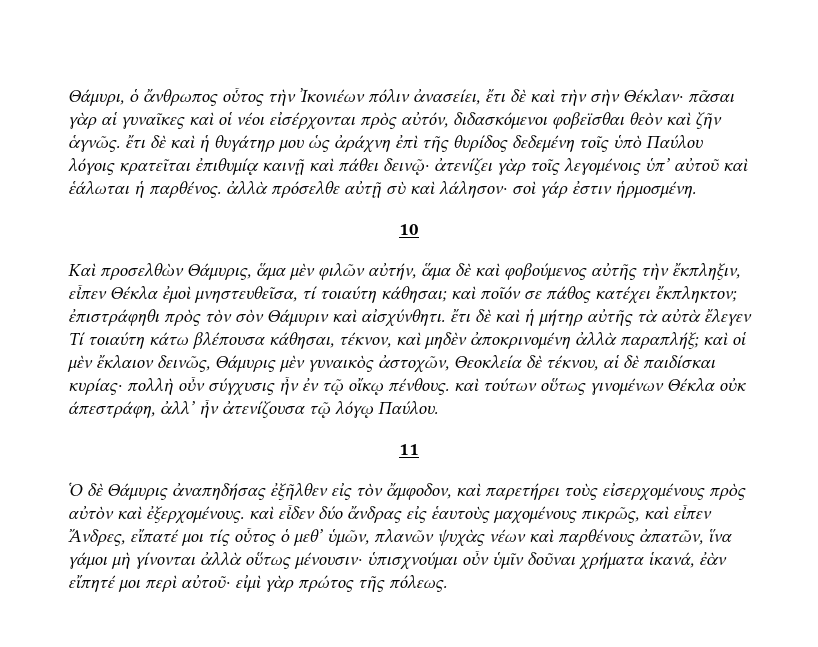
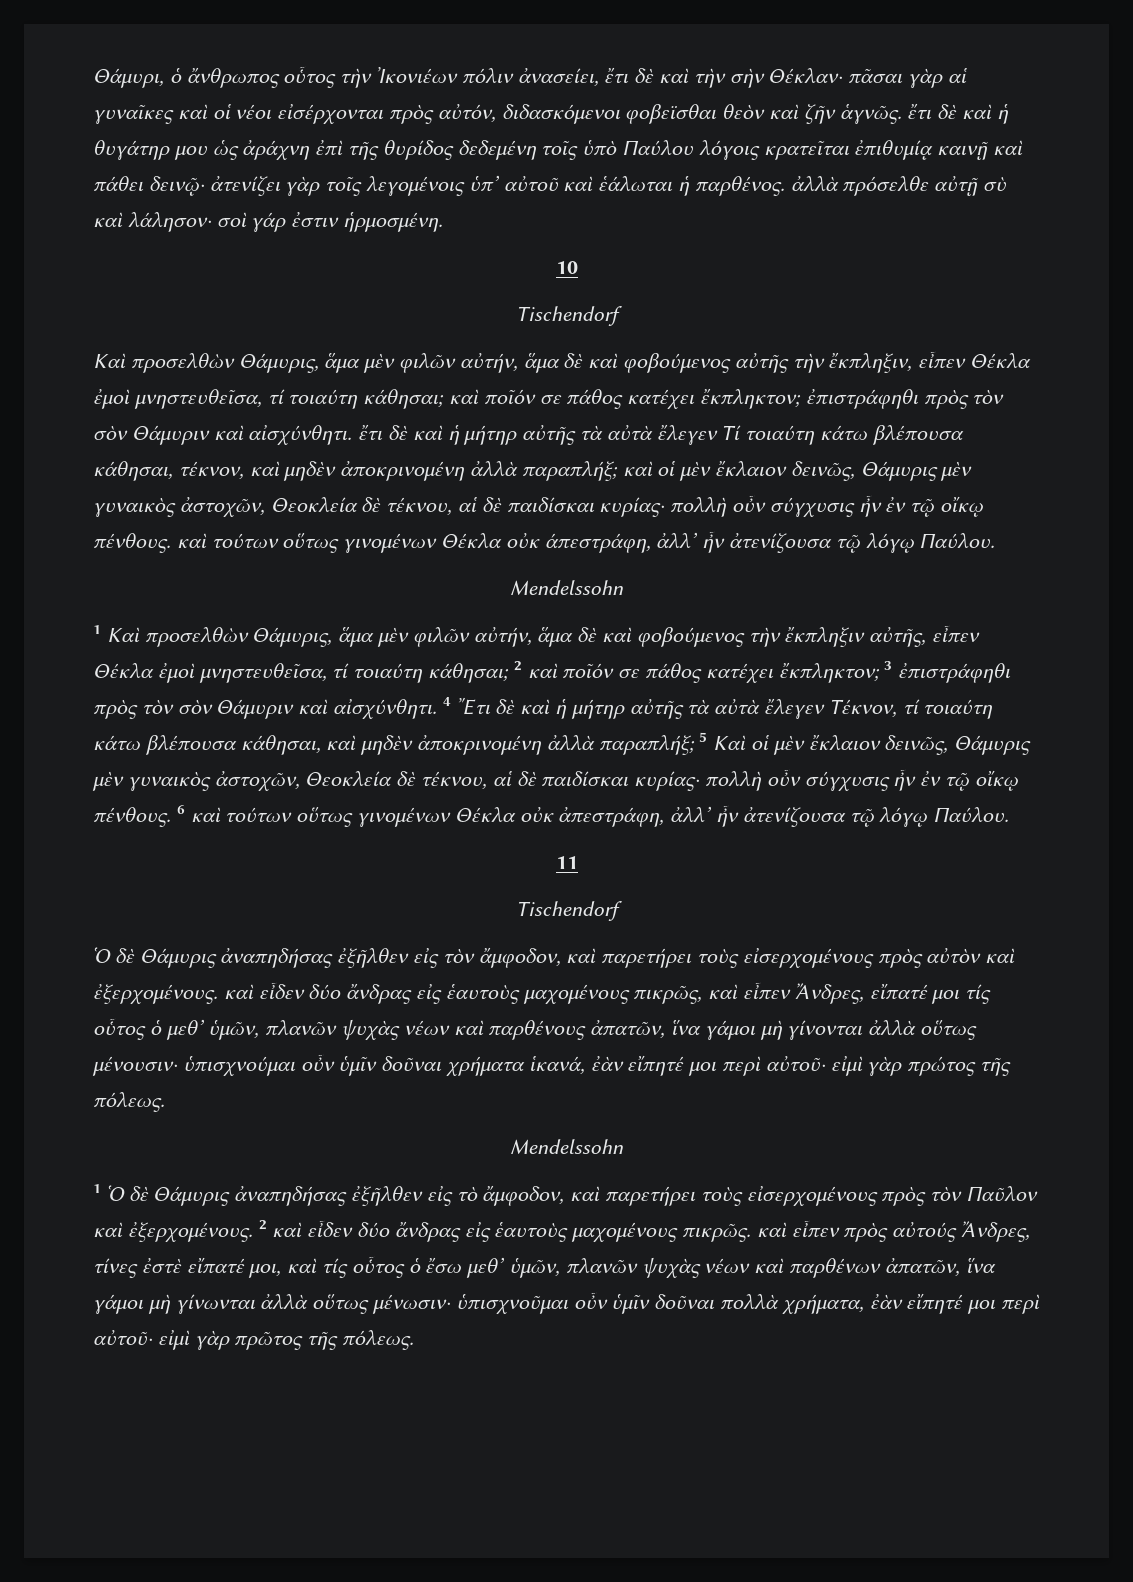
(419, 229) none -> [515,306,622,326] // Tischendorf
(438, 407) none -> [510,580,624,595] [93,625,981,647] [93,661,1012,684] [93,697,994,720] [93,732,1032,755] [92,769,1019,792] [93,805,1010,827] // Mendelssohn // 1 Καὶ προσελθὼν Θάμυρις, ἅμα μὲν φιλῶν αὐτήν, ἅμα δὲ καὶ φοβούμενος τὴν ἔκπληξιν αὐτῆς, εἶπεν Θέκλα ἐμοὶ μνηστευθεῖσα, τί τοιαύτη κάθησαι; 2 καὶ ποῖόν σε πάθος κατέχει ἔκπληκτον; 3 ἐπιστράφηθι πρὸς τὸν σὸν Θάμυριν καὶ αἰσχύνθητι. 4 Ἔτι δὲ καὶ ἡ μήτηρ αὐτῆς τὰ αὐτὰ ἔλεγεν Τέκνον, τί τοιαύτη κάτω βλέπουσα κάθησαι, καὶ μηδὲν ἀποκρινομένη ἀλλὰ παραπλήξ; 5 Καὶ οἱ μὲν ἔκλαιον δεινῶς, Θάμυρις μὲν γυναικὸς ἀστοχῶν, Θεοκλεία δὲ τέκνου, αἱ δὲ παιδίσκαι κυρίας· πολλὴ οὖν σύγχυσις ἦν ἐν τῷ οἴκῳ πένθους. 6 καὶ τούτων οὕτως γινομένων Θέκλα οὐκ ἀπεστράφη, ἀλλ’ ἦν ἀτενίζουσα τῷ λόγῳ Παύλου.
(419, 449) none -> [515,901,622,921] // Tischendorf
(447, 583) none -> [510,1139,624,1154] [93,1184,1039,1207] [93,1220,1031,1243] [93,1256,996,1279] [93,1292,1041,1315] [93,1330,415,1350] // Mendelssohn // 1 Ὁ δὲ Θάμυρις ἀναπηδήσας ἐξῆλθεν εἰς τὸ ἄμφοδον, καὶ παρετήρει τοὺς εἰσερχομένους πρὸς τὸν Παῦλον καὶ ἐξερχομένους. 2 καὶ εἶδεν δύο ἄνδρας εἰς ἑαυτοὺς μαχομένους πικρῶς. καὶ εἶπεν πρὸς αὐτούς Ἄνδρες, τίνες ἐστὲ εἴπατέ μοι, καὶ τίς οὗτος ὁ ἔσω μεθ’ ὑμῶν, πλανῶν ψυχὰς νέων καὶ παρθένων ἀπατῶν, ἵνα γάμοι μὴ γίνωνται ἀλλὰ οὕτως μένωσιν· ὑπισχνοῦμαι οὖν ὑμῖν δοῦναι πολλὰ χρήματα, ἐὰν εἴπητέ μοι περὶ αὐτοῦ· εἰμὶ γὰρ πρῶτος τῆς πόλεως.

